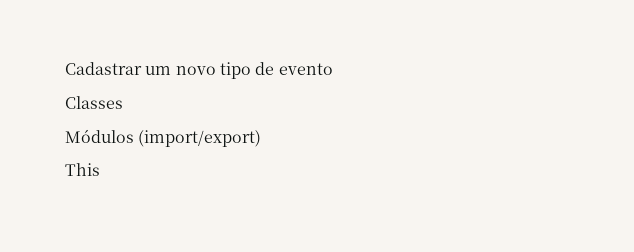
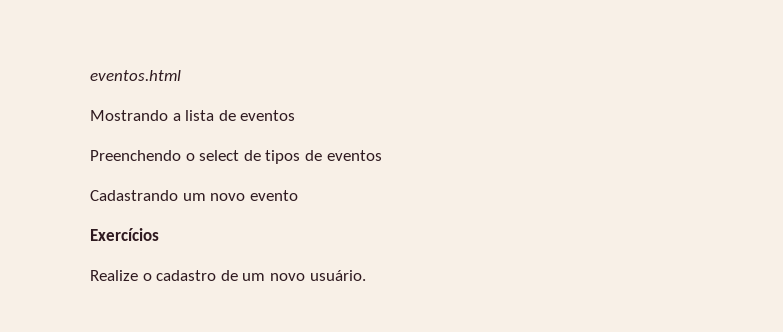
[65,62,333,79] [65,96,123,109] [65,129,262,147] [65,163,100,176] Cadastrar um novo tipo de evento // Classes // Módulos (import/export) // This -> [90,70,181,81] [90,110,296,121] [90,150,382,164] [90,190,298,201] [90,228,159,241] [90,270,366,281] eventos.html // Mostrando a lista de eventos // Preenchendo o select de tipos de eventos // Cadastrando um novo evento // Exercícios // Realize o cadastro de um novo usuário.

